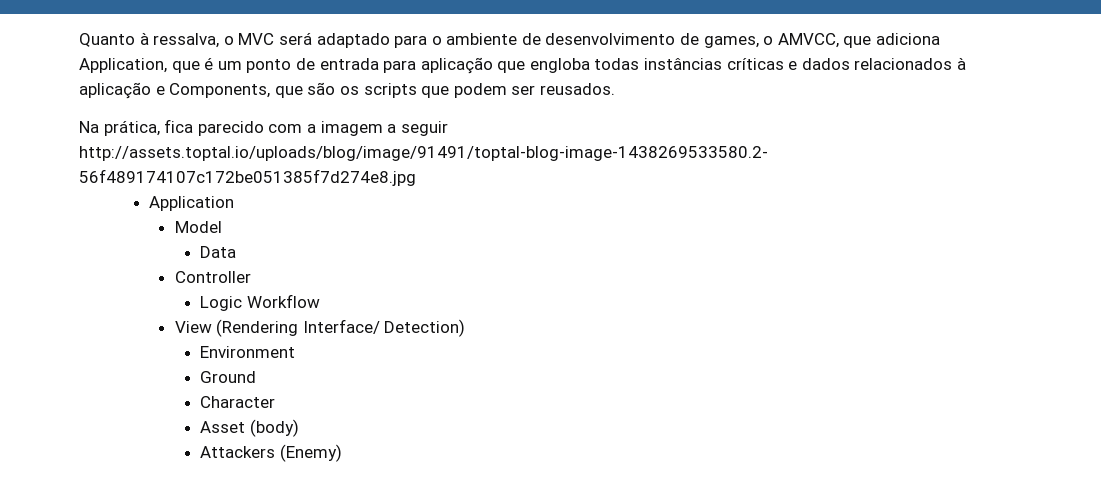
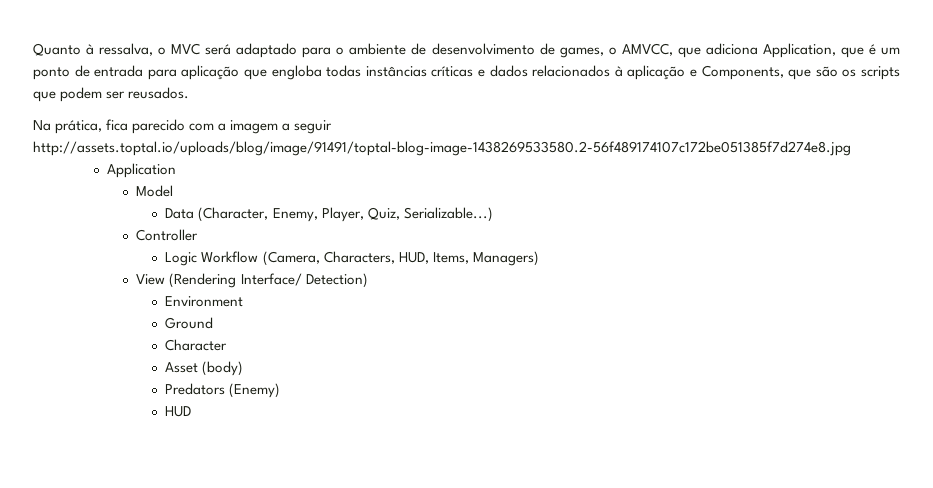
[174,271,251,283] [200,294,320,311] // Controller // Logic Workflow -> [198,207,493,222] [136,229,199,241] [165,251,539,266] (Character, Enemy, Player, Quiz, Serializable...) // Controller // Logic Workflow (Camera, Characters, HUD, Items, Managers)
[200,446,276,458] Attackers -> [165,383,226,395] Predators
(342, 453) none -> [165,406,192,417] // HUD

